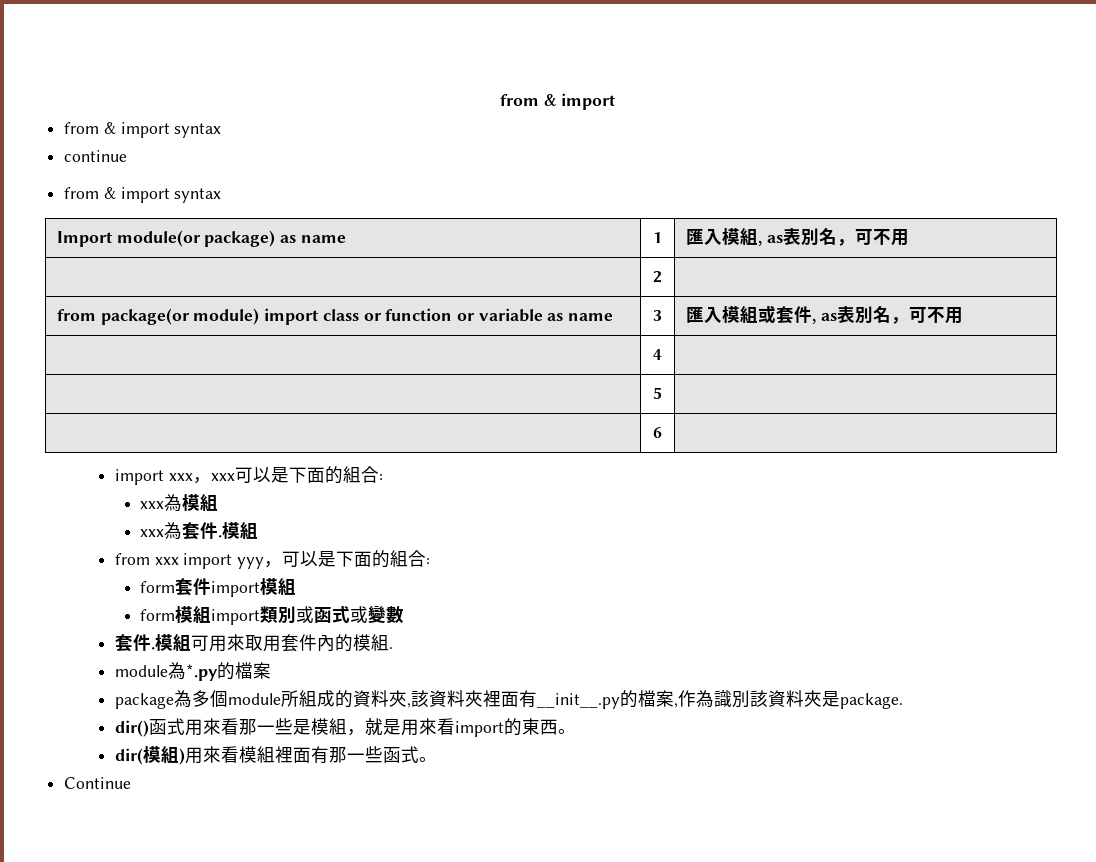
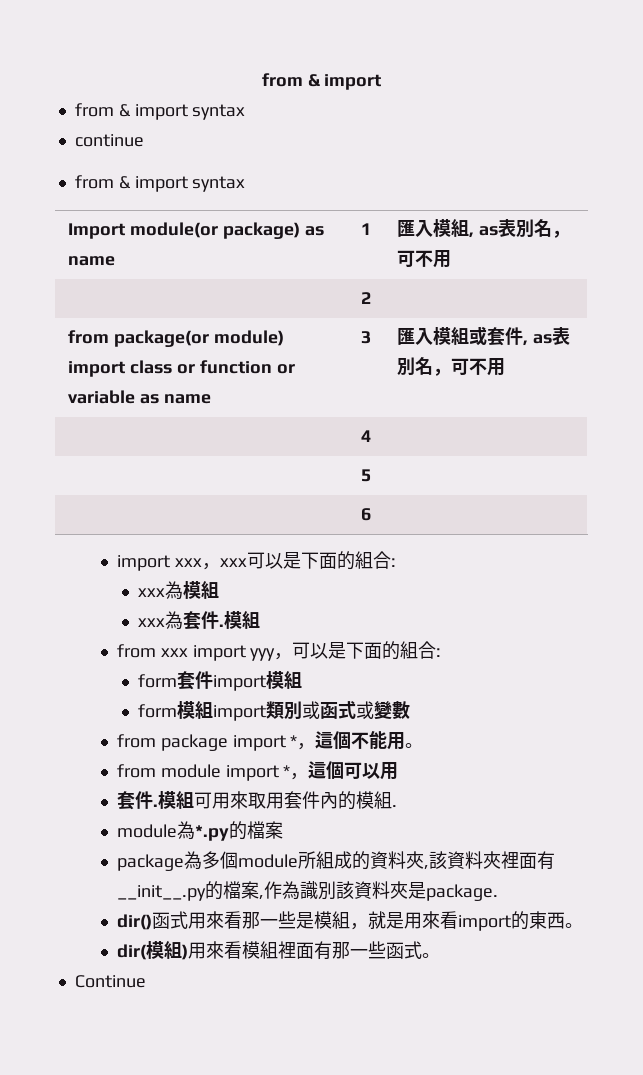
(405, 615) none -> [116,731,424,751] [116,761,399,781] // from package import *，這個不能用。 // from module import *，這個可以用

